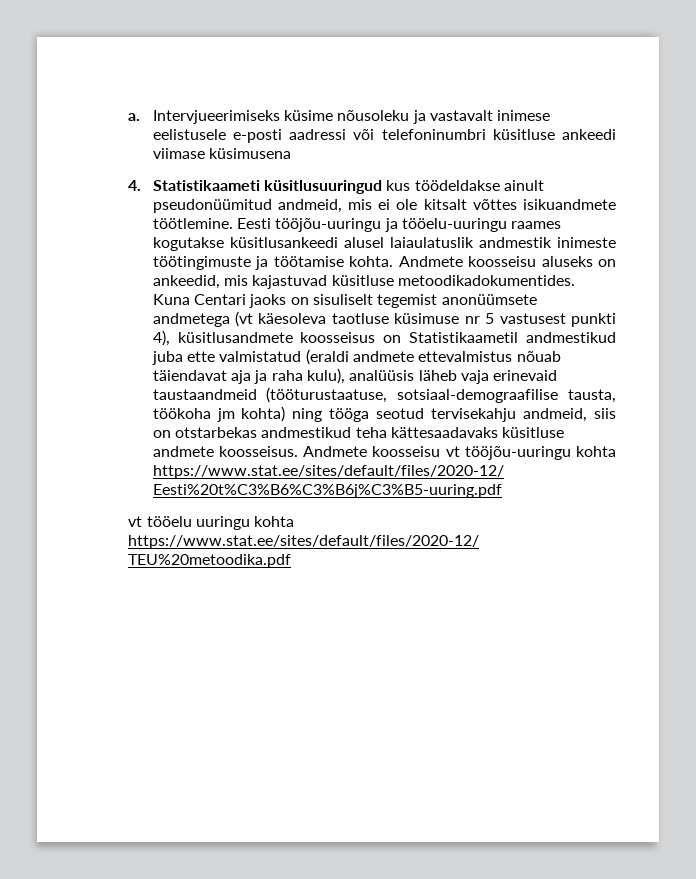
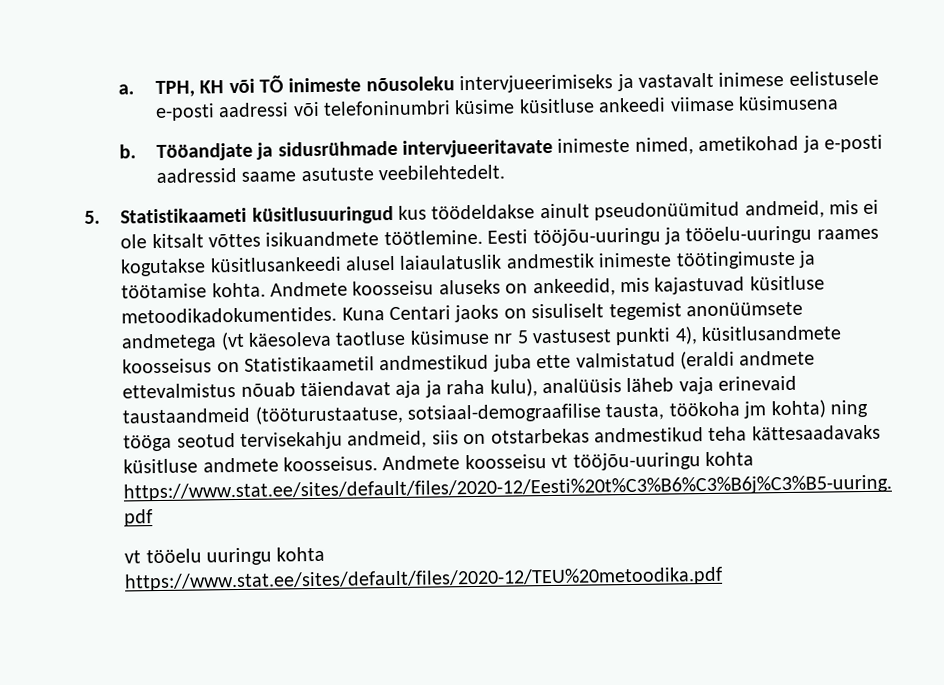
[152,110,410,124] Intervjueerimiseks küsime nõusoleku -> [154,74,614,98] TPH, KH või TÕ inimeste nõusoleku intervjueerimiseks
(486, 134) none -> [454,99,516,115] küsime
[128,180,142,191] 4. -> [119,134,884,162] [155,164,506,184] [83,210,100,224] b. Tööandjate ja sidusrühmade intervjueeritavate inimeste nimed, ametikohad ja e-posti aadressid saame asutuste veebilehtedelt. // 5.

